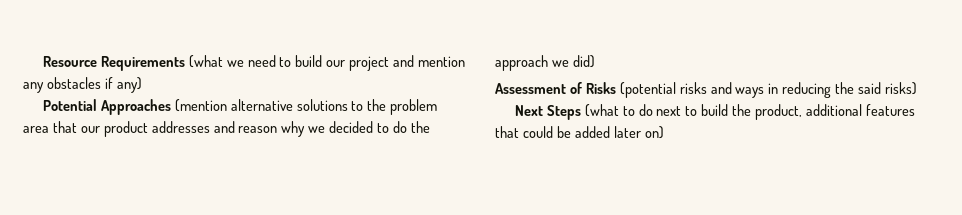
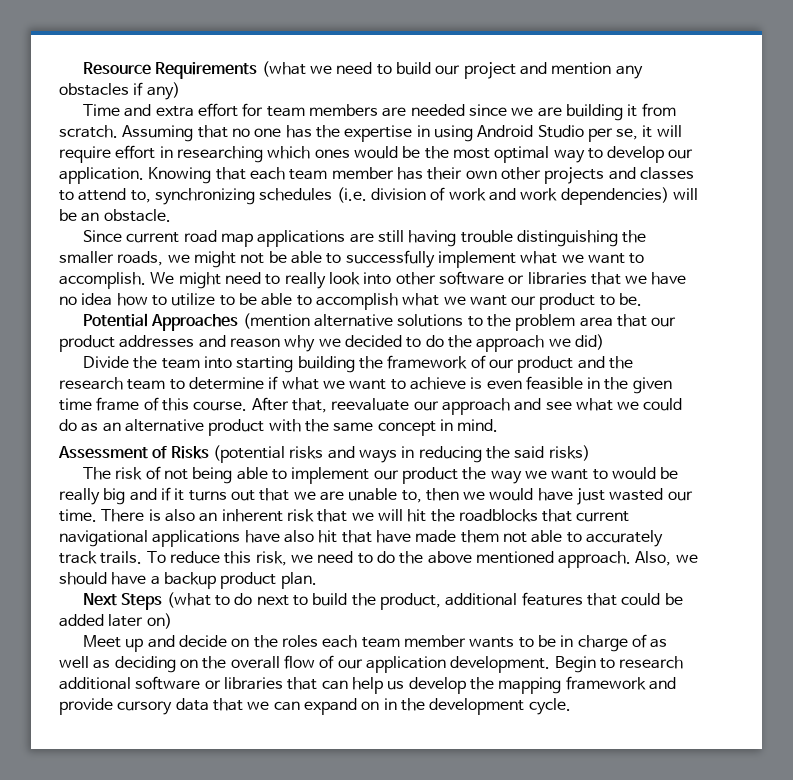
(142, 85) none -> [83,103,676,121] [59,125,682,142] [59,145,694,163] [59,167,694,184] [59,187,698,205] [59,209,171,222] [83,230,647,247] [59,250,645,268] [59,271,687,289] [59,293,643,310] // Time and extra effort for team members are needed since we are building it from scratch. Assuming that no one has the expertise in using Android Studio per se, it will require effort in researching which ones would be the most optimal way to develop our application. Knowing that each team member has their own other projects and classes to attend to, synchronizing schedules (i.e. division of work and work dependencies) will be an obstacle. // Since current road map applications are still having trouble distinguishing the smaller roads, we might not be able to successfully implement what we want to accomplish. We might need to really look into other software or libraries that we have no idea how to utilize to be able to accomplish what we want our product to be.
(595, 61) none -> [83,355,633,373] [59,376,672,394] [59,397,683,415] [59,419,499,436] // Divide the team into starting building the framework of our product and the research team to determine if what we want to achieve is even feasible in the given time frame of this course. After that, reevaluate our approach and see what we could do as an alternative product with the same concept in mind.
(918, 88) none -> [83,466,679,484] [59,487,693,505] [59,509,630,522] [59,530,663,547] [59,551,698,568] [59,572,317,589] // The risk of not being able to implement our product the way we want to would be really big and if it turns out that we are unable to, then we would have just wasted our time. There is also an inherent risk that we will hit the roadblocks that current navigational applications have also hit that have made them not able to accurately track trails. To reduce this risk, we need to do the above mentioned approach. Also, we should have a backup product plan.
(664, 132) none -> [83,634,668,652] [59,655,684,673] [59,676,676,694] [59,698,571,715] // Meet up and decide on the roles each team member wants to be in charge of as well as deciding on the overall flow of our application development. Begin to research additional software or libraries that can help us develop the mapping framework and provide cursory data that we can expand on in the development cycle.

